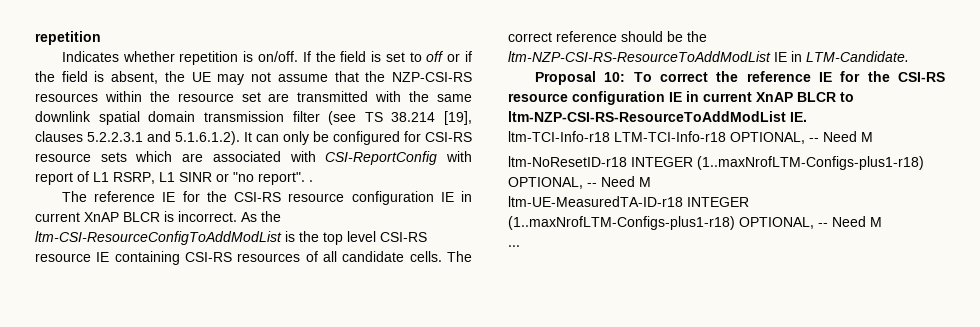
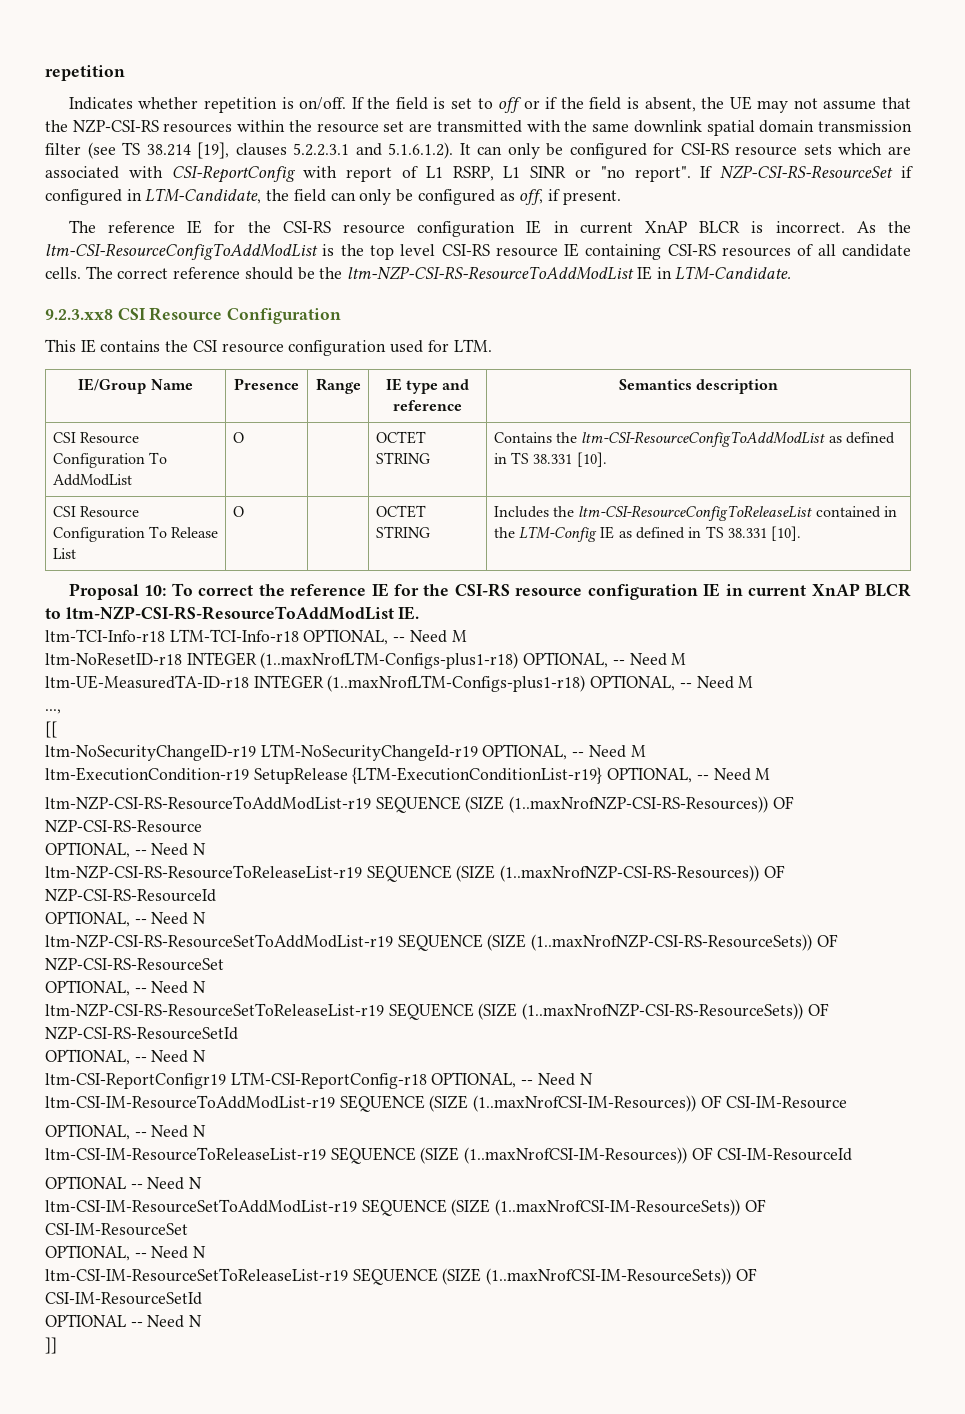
[309,180,313,182] . -> [700,165,913,179] [45,188,621,205] If NZP-CSI-RS-ResourceSet if configured in LTM-Candidate, the field can only be configured as off, if present.
(909, 56) none -> [45,307,342,324] [45,339,492,356] [78,378,193,394] [234,378,299,390] [315,378,361,394] [385,378,470,394] [393,400,462,411] [618,379,779,394] [52,432,139,444] [52,452,167,468] [52,474,132,486] [232,432,244,443] [375,431,426,444] [375,452,430,464] [493,431,895,447] [493,452,607,467] [52,506,139,518] [52,526,219,542] [52,548,76,559] [232,506,244,517] [375,505,426,518] [375,526,430,538] [493,505,897,521] [493,526,802,542] // 9.2.3.xx8 CSI Resource Configuration // This IE contains the CSI resource configuration used for LTM. // IE/Group Name | Presence | Range | IE type and reference | Semantics description // CSI Resource Configuration To AddModList | O | | OCTET STRING | Contains the ltm-CSI-ResourceConfigToAddModList as defined in TS 38.331 [10]. // CSI Resource Configuration To Release List | O | | OCTET STRING | Includes the ltm-CSI-ResourceConfigToReleaseList contained in the LTM-Config IE as defined in TS 38.331 [10].
[508,245,520,247] ... -> [45,709,61,714] [45,721,57,738] [45,744,646,761] [45,767,771,784] [45,796,794,813] [45,819,202,833] [45,842,207,858] [45,865,785,882] [45,888,216,902] [45,911,207,927] [45,934,838,951] [45,957,224,971] [45,980,207,996] [45,1003,829,1020] [45,1026,238,1040] [45,1049,207,1065] [45,1072,593,1089] [45,1095,847,1112] [45,1124,207,1140] [45,1147,852,1164] [45,1176,203,1190] [45,1199,766,1216] [45,1223,188,1236] [45,1245,207,1261] [45,1268,757,1285] [45,1292,202,1305] [45,1314,203,1328] [45,1337,57,1354] ..., // [[ // ltm-NoSecurityChangeID-r19 LTM-NoSecurityChangeId-r19 OPTIONAL, -- Need M // ltm-ExecutionCondition-r19 SetupRelease {LTM-ExecutionConditionList-r19} OPTIONAL, -- Need M // ltm-NZP-CSI-RS-ResourceToAddModList-r19 SEQUENCE (SIZE (1..maxNrofNZP-CSI-RS-Resources)) OF NZP-CSI-RS-Resource // OPTIONAL, -- Need N // ltm-NZP-CSI-RS-ResourceToReleaseList-r19 SEQUENCE (SIZE (1..maxNrofNZP-CSI-RS-Resources)) OF NZP-CSI-RS-ResourceId // OPTIONAL, -- Need N // ltm-NZP-CSI-RS-ResourceSetToAddModList-r19 SEQUENCE (SIZE (1..maxNrofNZP-CSI-RS-ResourceSets)) OF NZP-CSI-RS-ResourceSet // OPTIONAL, -- Need N // ltm-NZP-CSI-RS-ResourceSetToReleaseList-r19 SEQUENCE (SIZE (1..maxNrofNZP-CSI-RS-ResourceSets)) OF NZP-CSI-RS-ResourceSetId // OPTIONAL, -- Need N // ltm-CSI-ReportConfigr19 LTM-CSI-ReportConfig-r18 OPTIONAL, -- Need N // ltm-CSI-IM-ResourceToAddModList-r19 SEQUENCE (SIZE (1..maxNrofCSI-IM-Resources)) OF CSI-IM-Resource // OPTIONAL, -- Need N // ltm-CSI-IM-ResourceToReleaseList-r19 SEQUENCE (SIZE (1..maxNrofCSI-IM-Resources)) OF CSI-IM-ResourceId // OPTIONAL -- Need N // ltm-CSI-IM-ResourceSetToAddModList-r19 SEQUENCE (SIZE (1..maxNrofCSI-IM-ResourceSets)) OF CSI-IM-ResourceSet // OPTIONAL, -- Need N // ltm-CSI-IM-ResourceSetToReleaseList-r19 SEQUENCE (SIZE (1..maxNrofCSI-IM-ResourceSets)) OF CSI-IM-ResourceSetId // OPTIONAL -- Need N // ]]

